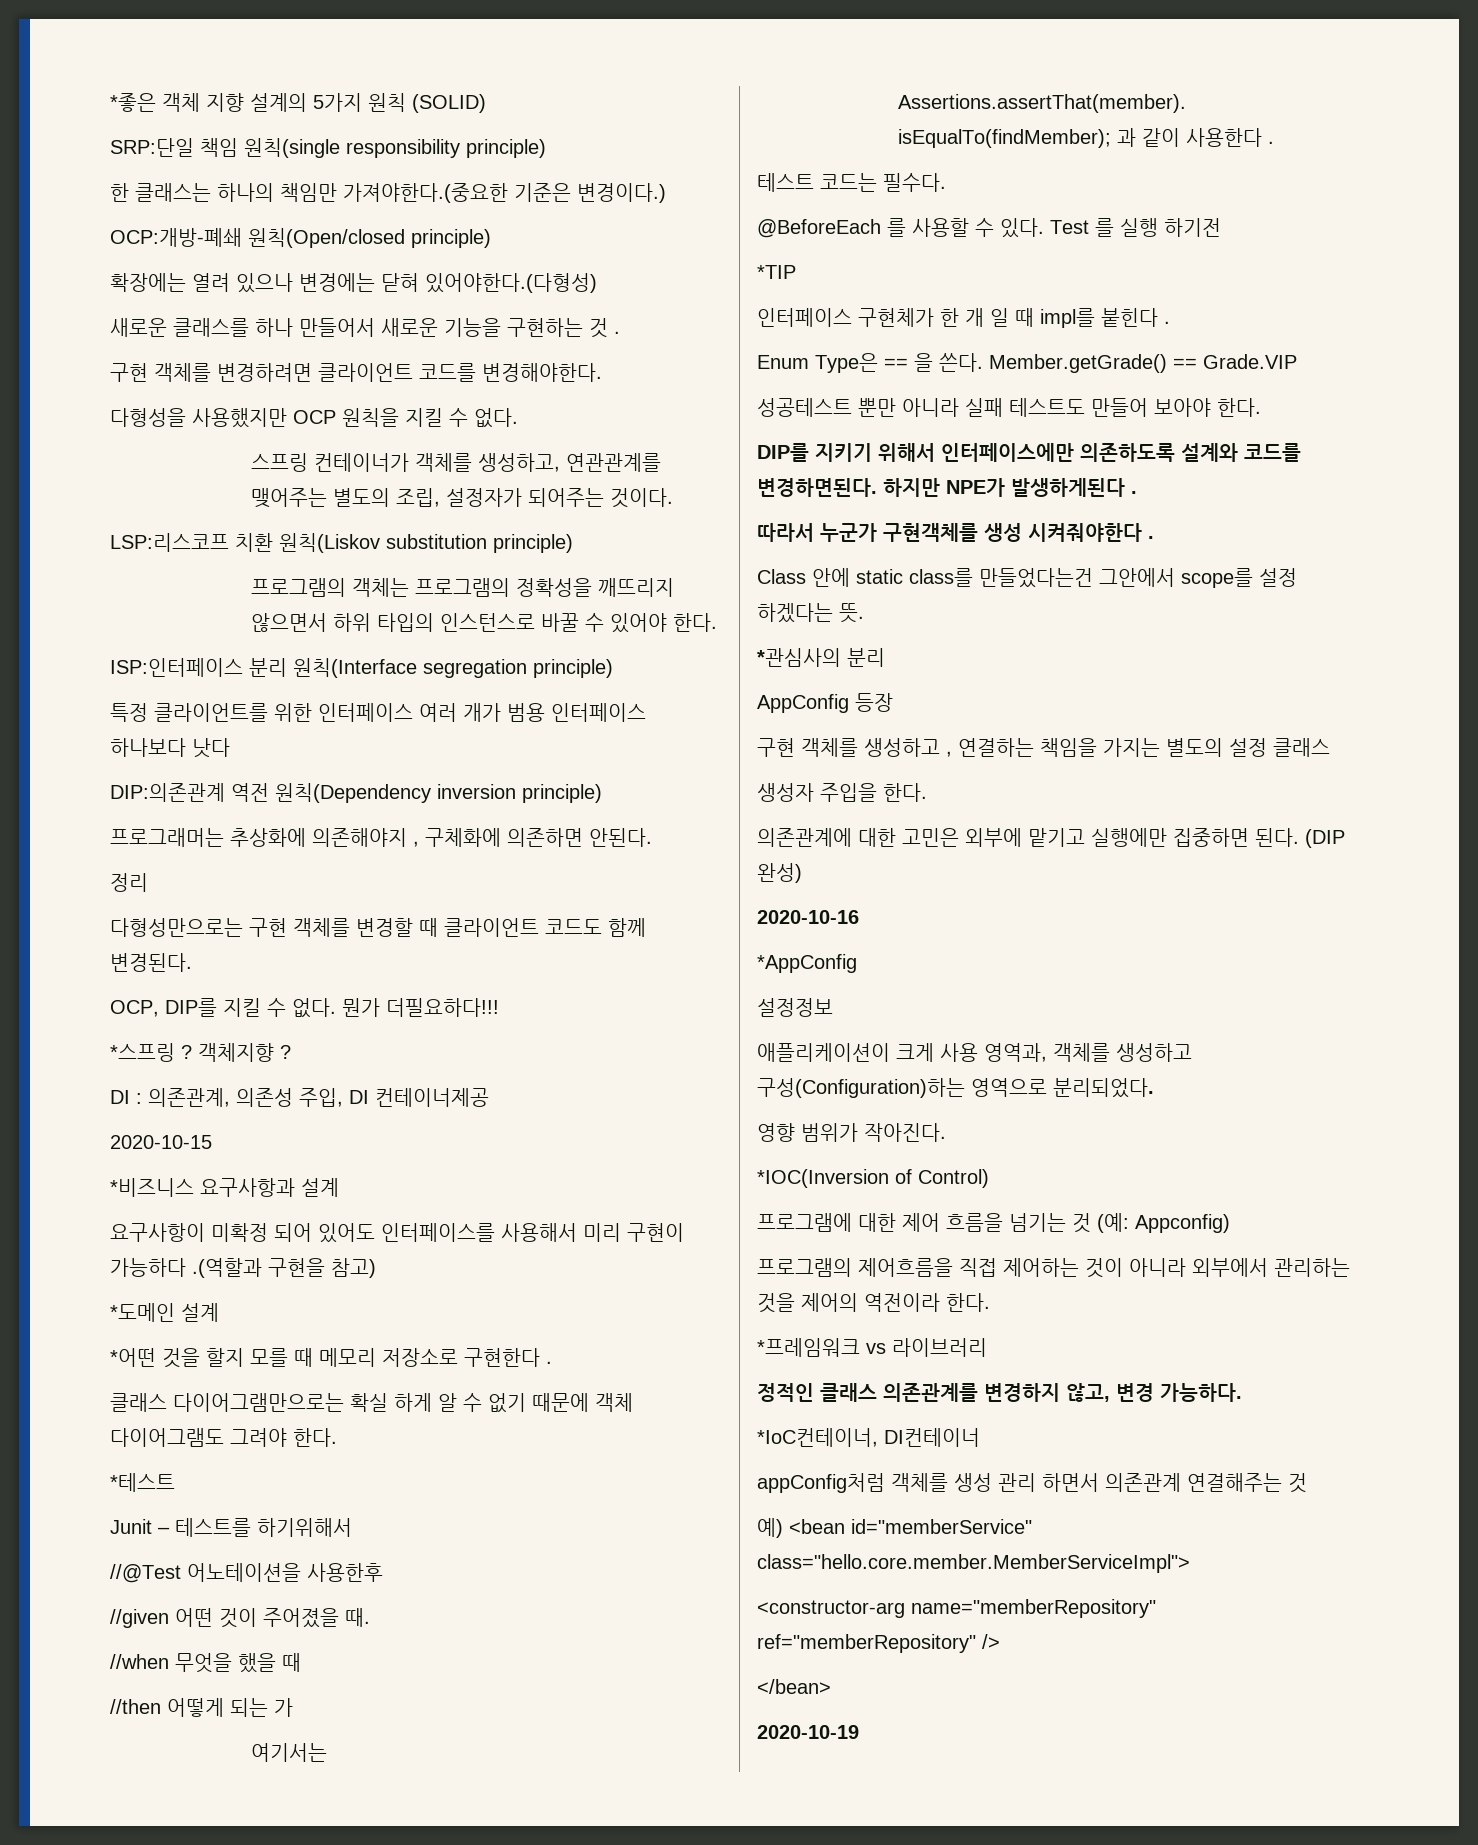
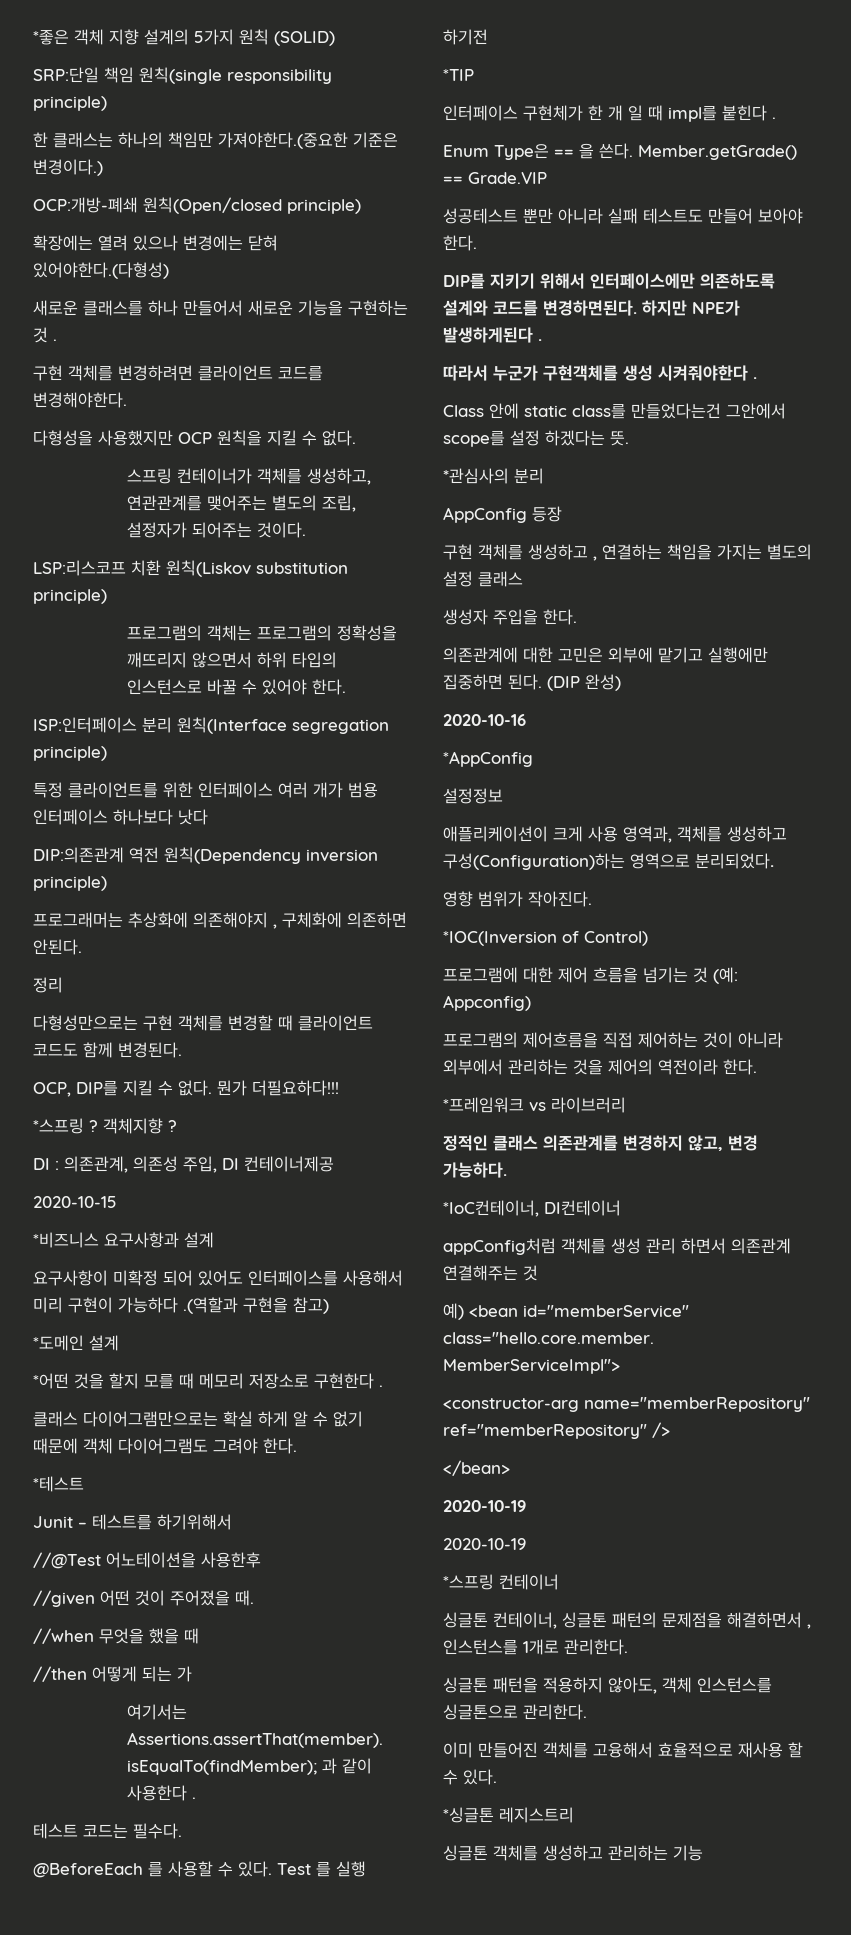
(859, 1732) none -> [443,1538,526,1550] [443,1574,559,1590] [443,1612,811,1629] [443,1639,628,1655] [443,1677,772,1694] [443,1704,587,1720] [443,1742,803,1758] [443,1769,497,1785] [443,1807,574,1823] [443,1845,703,1861] // 2020-10-19 // *스프링 컨테이너 // 싱글톤 컨테이너, 싱글톤 패턴의 문제점을 해결하면서 , 인스턴스를 1개로 관리한다. // 싱글톤 패턴을 적용하지 않아도, 객체 인스턴스를 싱글톤으로 관리한다. // 이미 만들어진 객체를 고융해서 효율적으로 재사용 할 수 있다. // *싱글톤 레지스트리 // 싱글톤 객체를 생성하고 관리하는 기능

